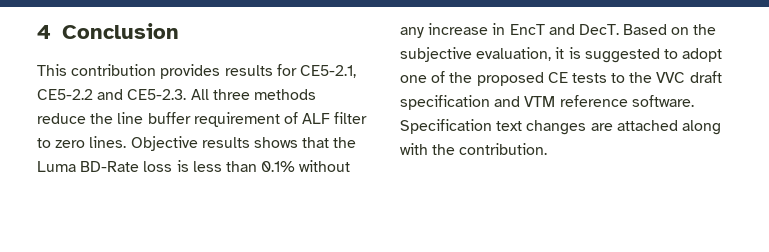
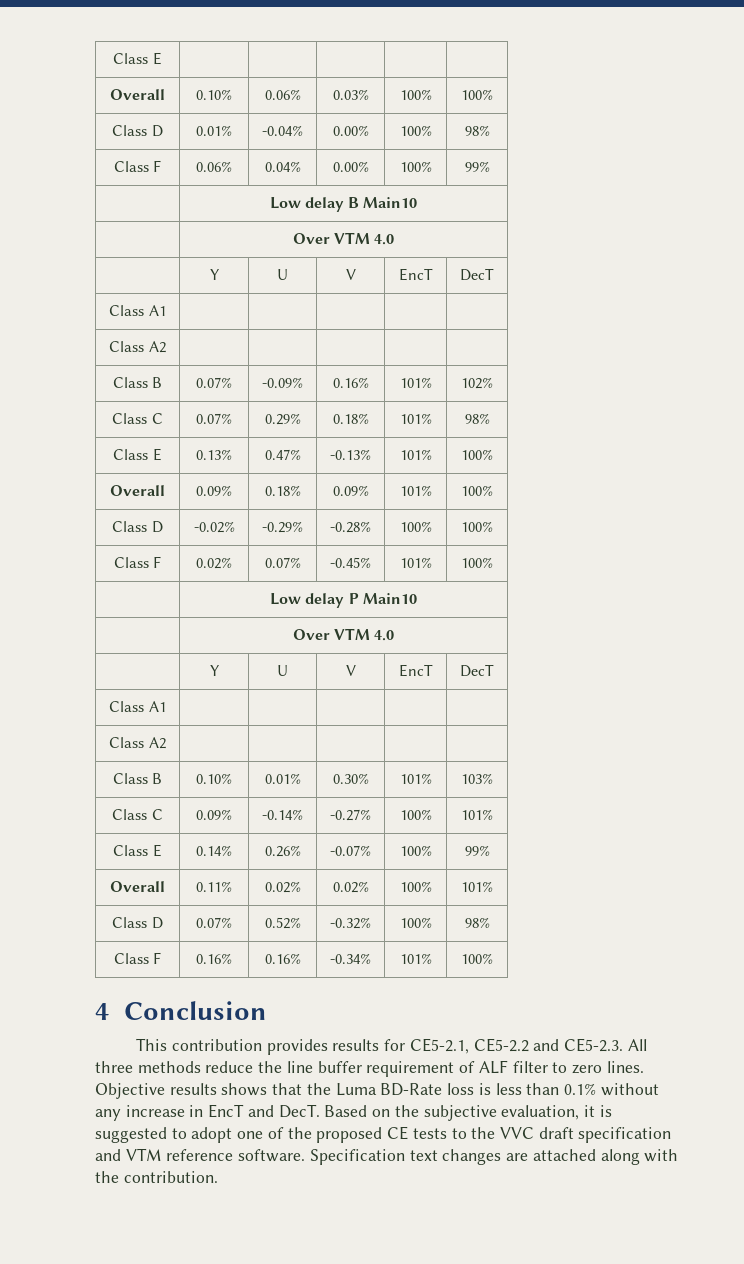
(37, 32) none -> [113,52,162,65] [110,89,165,100] [196,89,232,100] [264,89,301,100] [332,89,369,100] [399,89,432,100] [461,89,493,100] [112,125,163,137] [196,125,232,136] [262,125,303,136] [332,125,369,136] [399,125,432,136] [464,125,490,136] [113,160,162,172] [196,161,232,172] [264,161,301,172] [332,161,369,172] [399,161,432,172] [464,161,490,172] [269,197,418,212] [292,232,395,245] [209,269,220,280] [277,269,288,280] [345,269,356,280] [398,268,433,281] [460,268,494,281] [109,305,166,316] [109,341,166,353] [112,377,163,388] [196,377,232,388] [262,377,303,388] [332,377,369,388] [399,377,432,388] [461,377,493,389] [112,413,163,424] [196,413,232,424] [264,413,301,425] [332,413,369,424] [399,413,432,424] [464,413,490,424] [113,448,162,461] [196,449,232,460] [264,449,301,460] [330,449,371,460] [399,449,432,460] [461,449,493,460] [110,485,165,496] [196,485,232,496] [264,485,301,496] [332,485,369,496] [399,485,432,496] [461,485,493,496] [112,521,163,533] [193,521,235,533] [262,521,303,533] [330,521,371,533] [399,521,432,532] [461,521,493,532] [113,556,162,568] [196,557,232,569] [264,557,301,568] [330,557,371,568] [399,557,432,568] [461,557,493,568] [270,593,417,608] [292,628,395,641] [209,665,220,676] [277,665,288,676] [345,665,356,676] [398,664,433,677] [460,664,494,677] [109,701,166,712] [109,737,166,749] [112,773,163,784] [196,773,232,784] [264,773,301,784] [332,773,369,784] [399,773,432,784] [461,773,493,784] [112,809,163,820] [196,809,232,820] [262,809,303,820] [330,809,371,821] [399,809,432,820] [461,809,493,820] [113,844,162,857] [196,845,232,856] [264,845,301,857] [330,845,371,856] [399,845,432,856] [464,845,490,856] [110,881,165,892] [196,881,232,892] [264,881,301,893] [332,881,369,893] [399,881,432,892] [461,881,493,892] [112,917,163,929] [196,917,232,928] [264,917,301,929] [330,917,371,929] [399,917,432,928] [464,917,490,928] [113,952,162,964] [196,953,232,964] [264,953,301,964] [330,953,371,964] [399,953,432,964] [461,953,493,964] Class E | | | | | // Overall | 0.10% | 0.06% | 0.03% | 100% | 100% // Class D | 0.01% | -0.04% | 0.00% | 100% | 98% // Class F | 0.06% | 0.04% | 0.00% | 100% | 99% // | Low delay B Main10 // | Over VTM 4.0 // | Y | U | V | EncT | DecT // Class A1 | | | | | // Class A2 | | | | | // Class B | 0.07% | -0.09% | 0.16% | 101% | 102% // Class C | 0.07% | 0.29% | 0.18% | 101% | 98% // Class E | 0.13% | 0.47% | -0.13% | 101% | 100% // Overall | 0.09% | 0.18% | 0.09% | 101% | 100% // Class D | -0.02% | -0.29% | -0.28% | 100% | 100% // Class F | 0.02% | 0.07% | -0.45% | 101% | 100% // | Low delay P Main10 // | Over VTM 4.0 // | Y | U | V | EncT | DecT // Class A1 | | | | | // Class A2 | | | | | // Class B | 0.10% | 0.01% | 0.30% | 101% | 103% // Class C | 0.09% | -0.14% | -0.27% | 100% | 101% // Class E | 0.14% | 0.26% | -0.07% | 100% | 99% // Overall | 0.11% | 0.02% | 0.02% | 100% | 101% // Class D | 0.07% | 0.52% | -0.32% | 100% | 98% // Class F | 0.16% | 0.16% | -0.34% | 101% | 100% //

